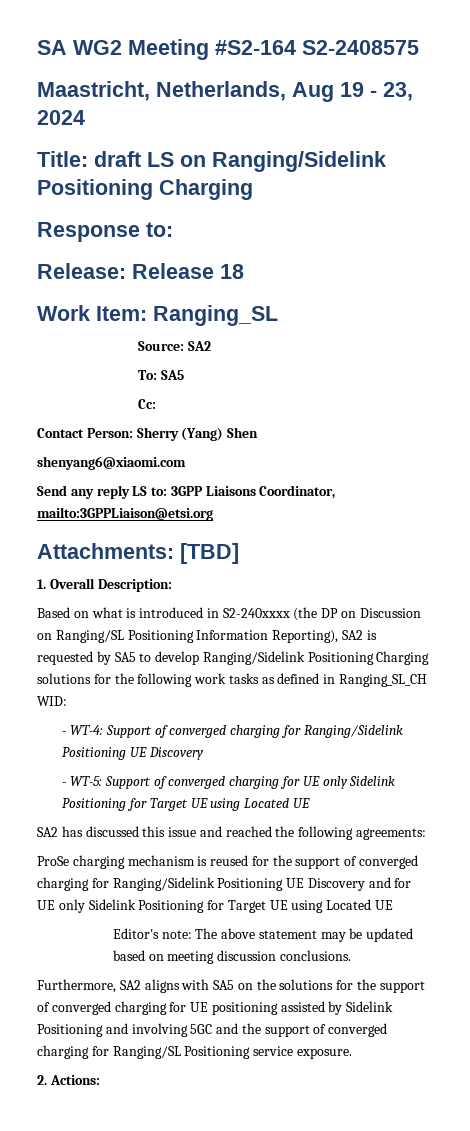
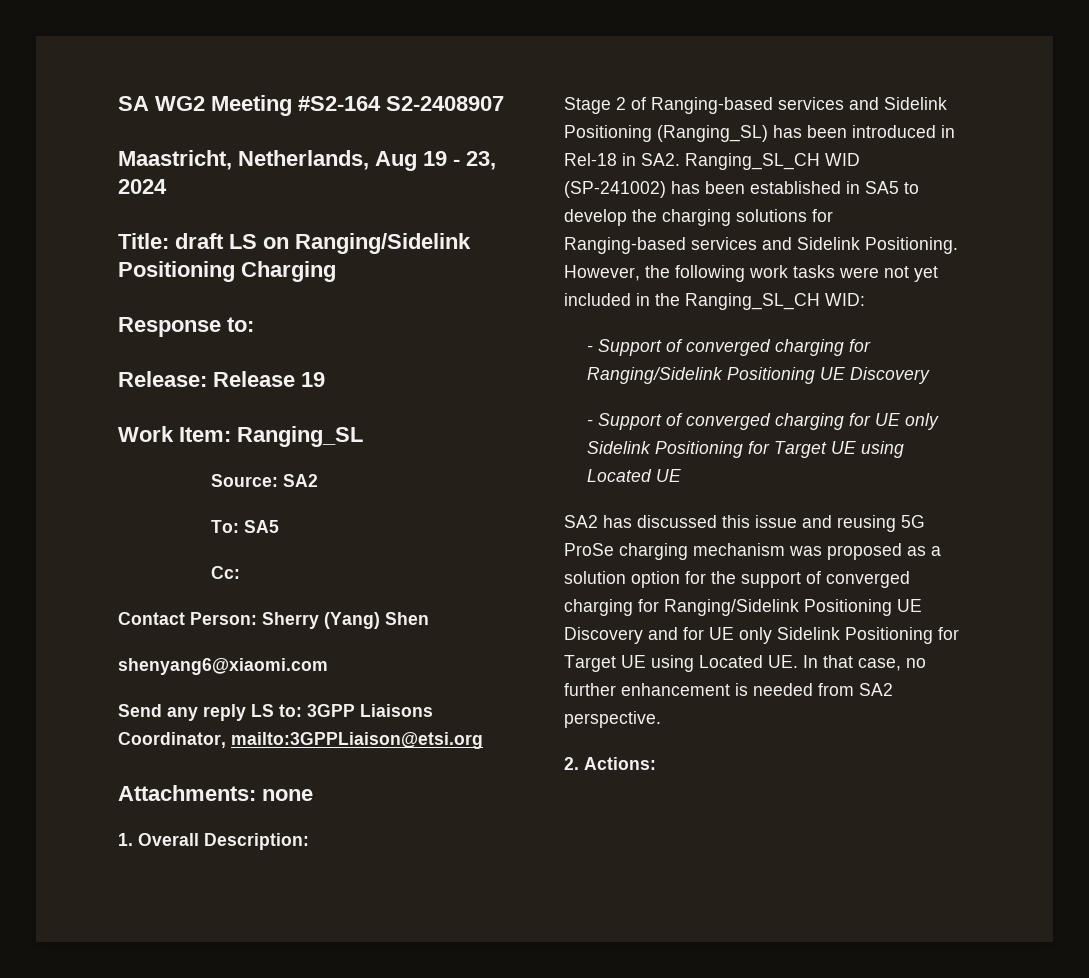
[302,40,419,55] S2-2408575 -> [386,96,504,111] S2-2408907
[220,264,244,279] 18 -> [301,372,325,387] 19
[37,543,239,564] Attachments: [TBD] -> [118,785,313,801] Attachments: none
[37,607,421,621] [37,630,377,643] [37,651,430,665] [37,673,336,687] Based on what is introduced in S2-240xxxx (the DP on Discussion on Ranging/SL Positioning Information Reporting), SA2 is requested by SA5 to develop Ranging/Sidelink Positioning Charging solutions for the following work tasks as defined in -> [564,97,947,114] [564,125,955,142] [564,153,860,170] [564,181,919,198] [564,209,833,226] [564,237,958,254] [564,265,938,282] [564,293,680,306] Stage 2 of Ranging-based services and Sidelink Positioning (Ranging_SL) has been introduced in Rel-18 in SA2. Ranging_SL_CH WID (SP-241002) has been established in SA5 to develop the charging solutions for Ranging-based services and Sidelink Positioning. However, the following work tasks were not yet included in the
[70,725,104,735] WT-4: -> (594, 349) none
[70,776,103,786] WT-5: -> (594, 423) none
[225,826,427,840] [37,855,249,869] reached the following agreements: // ProSe charging mechanism is reused -> [837,515,925,532] [564,543,941,560] [564,571,680,588] reusing 5G ProSe charging mechanism was proposed as a solution option
[375,900,394,910] [112,928,414,942] [112,950,351,964] [37,979,425,993] [37,1001,394,1015] [37,1023,388,1037] [37,1045,352,1059] UE // Editor's note: The above statement may be updated based on meeting discussion conclusions. // Furthermore, SA2 aligns with SA5 on the solutions for the support of converged charging for UE positioning assisted by Sidelink Positioning and involving 5GC and the support of converged charging for Ranging/SL Positioning service exposure. -> [768,655,926,671] [564,683,893,696] [564,711,661,728] UE. In that case, no further enhancement is needed from SA2 perspective.

